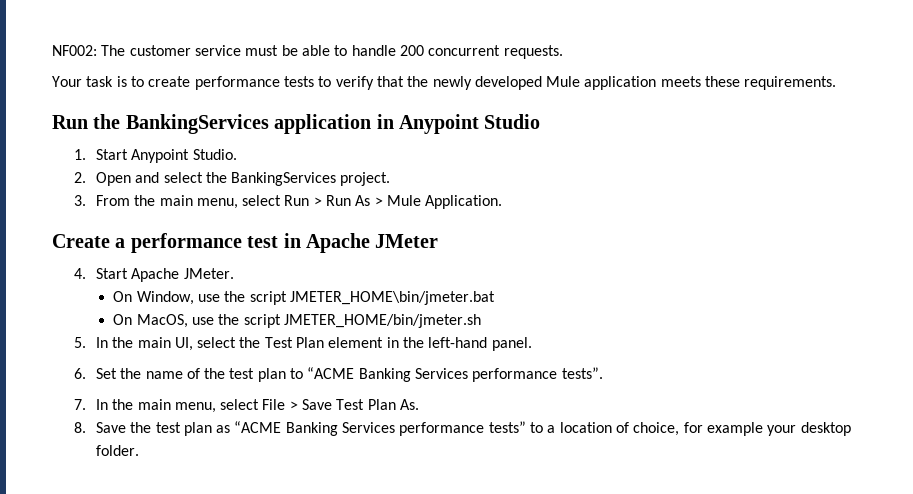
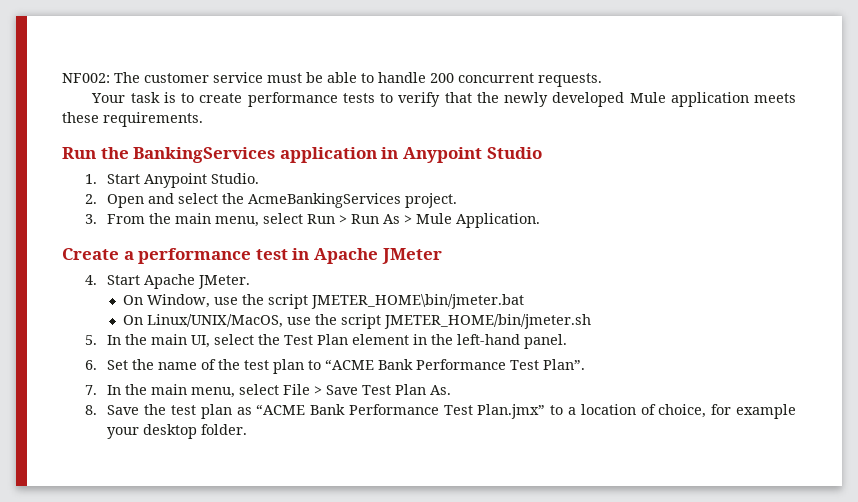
[231,172,337,186] BankingServices -> [248,193,402,208] AcmeBankingServices
[136,314,188,328] MacOS, -> [147,314,284,328] Linux/UNIX/MacOS,
[358,367,603,382] Banking Services performance tests”. -> [378,359,586,370] Bank Performance Test Plan”.
[285,421,526,436] Banking Services performance tests” -> [310,404,546,419] Bank Performance Test Plan.jmx”

